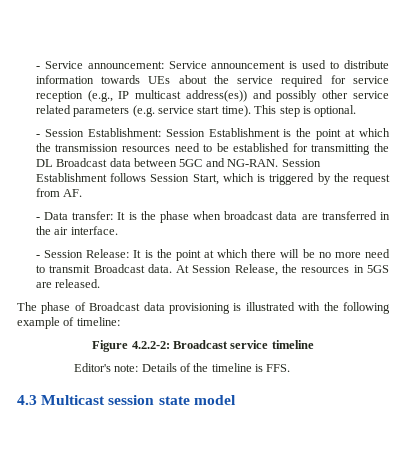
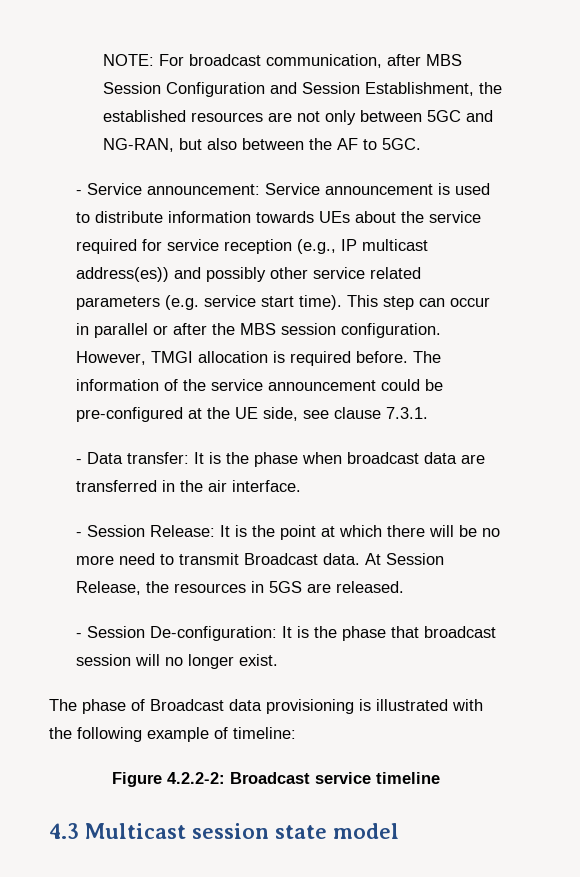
(35, 67) none -> [103,54,463,68] [103,82,503,97] [103,110,494,125] [103,138,422,152] NOTE: For broadcast communication, after MBS Session Configuration and Session Establishment, the established resources are not only between 5GC and NG-RAN, but also between the AF to 5GC. //
[302,105,357,117] [35,128,390,140] [35,143,389,155] [35,158,321,167] [35,173,390,185] [35,188,83,197] is optional. // - Session Establishment: Session Establishment is the point at which the transmission resources need to be established for transmitting the DL Broadcast data between 5GC and NG-RAN. Session Establishment follows Session Start, which is triggered by the request from AF. -> [419,297,491,307] [76,323,442,338] [76,351,442,366] [76,379,444,391] [76,407,429,422] can occur in parallel or after the MBS session configuration. However, TMGI allocation is required before. The information of the service announcement could be pre-configured at the UE side, see clause 7.3.1.
(101, 283) none -> [76,626,497,641] [76,654,279,669] // - Session De-configuration: It is the phase that broadcast session will no longer exist.
[73,363,291,372] // Editor's note: Details of the timeline is FFS. -> (440, 778) none

